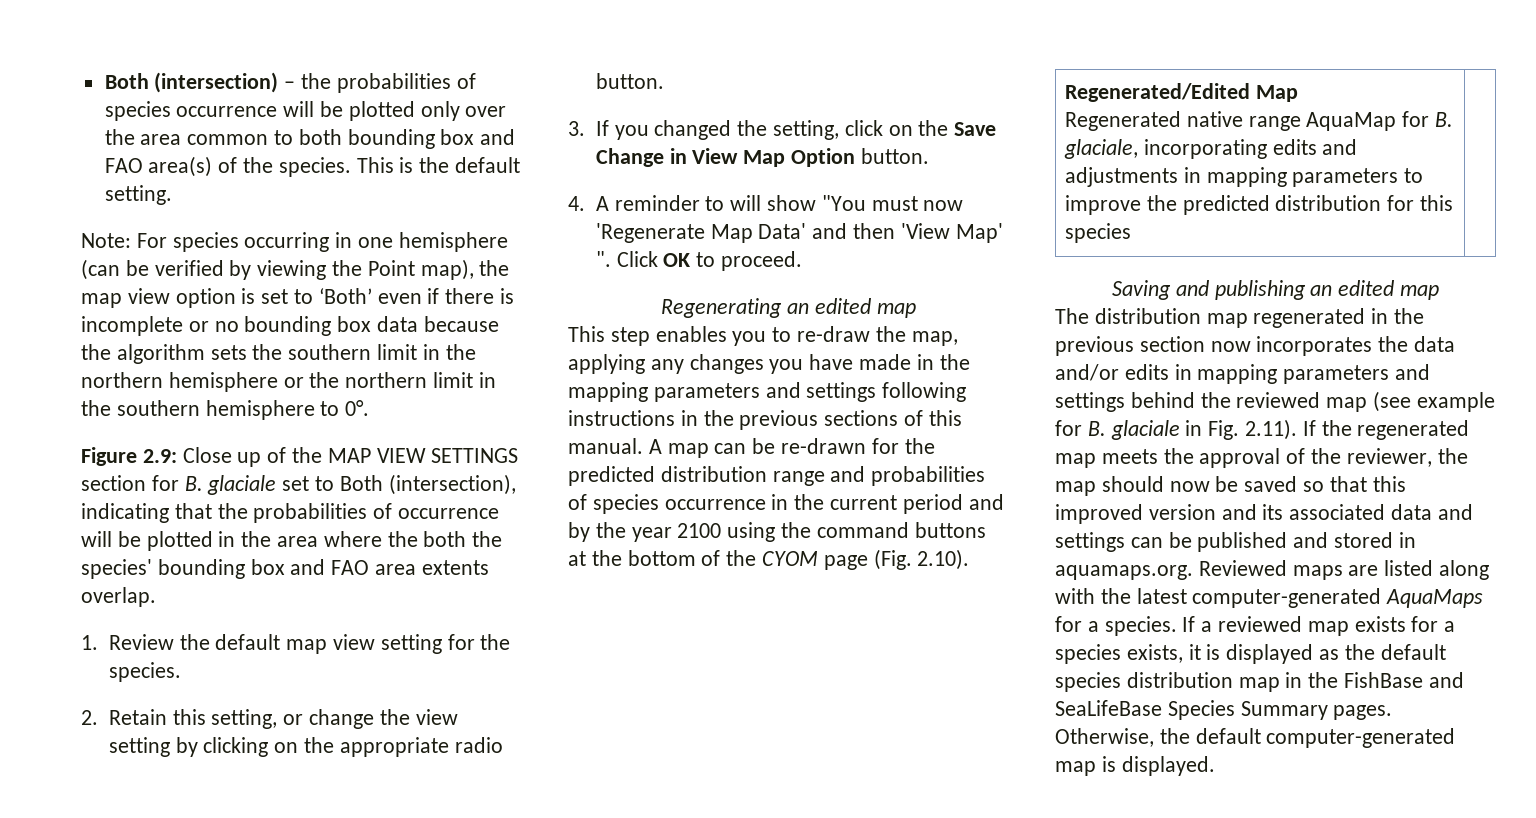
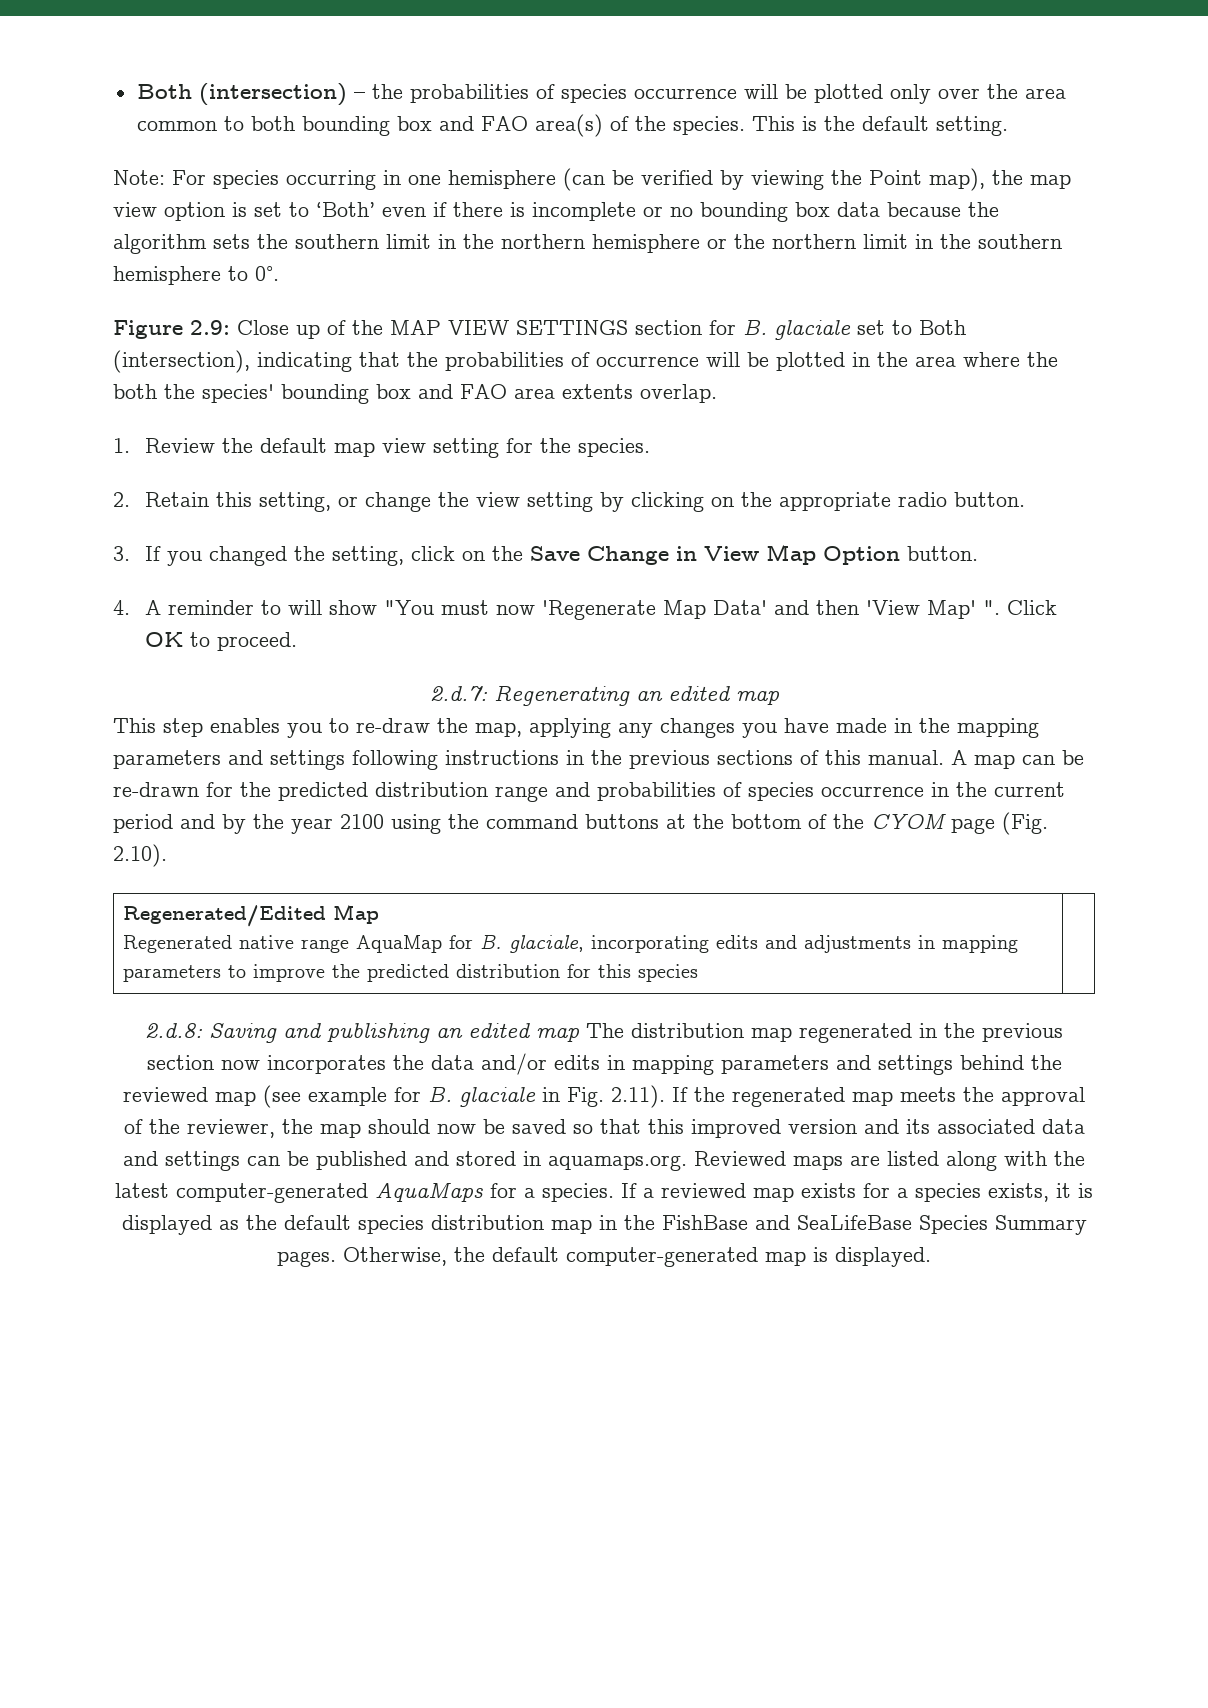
(802, 261) none -> [429,686,488,701] 2.d.7:
(1131, 233) none -> [145,1023,203,1038] 2.d.8:
(1440, 292) // -> (580, 1035) none

